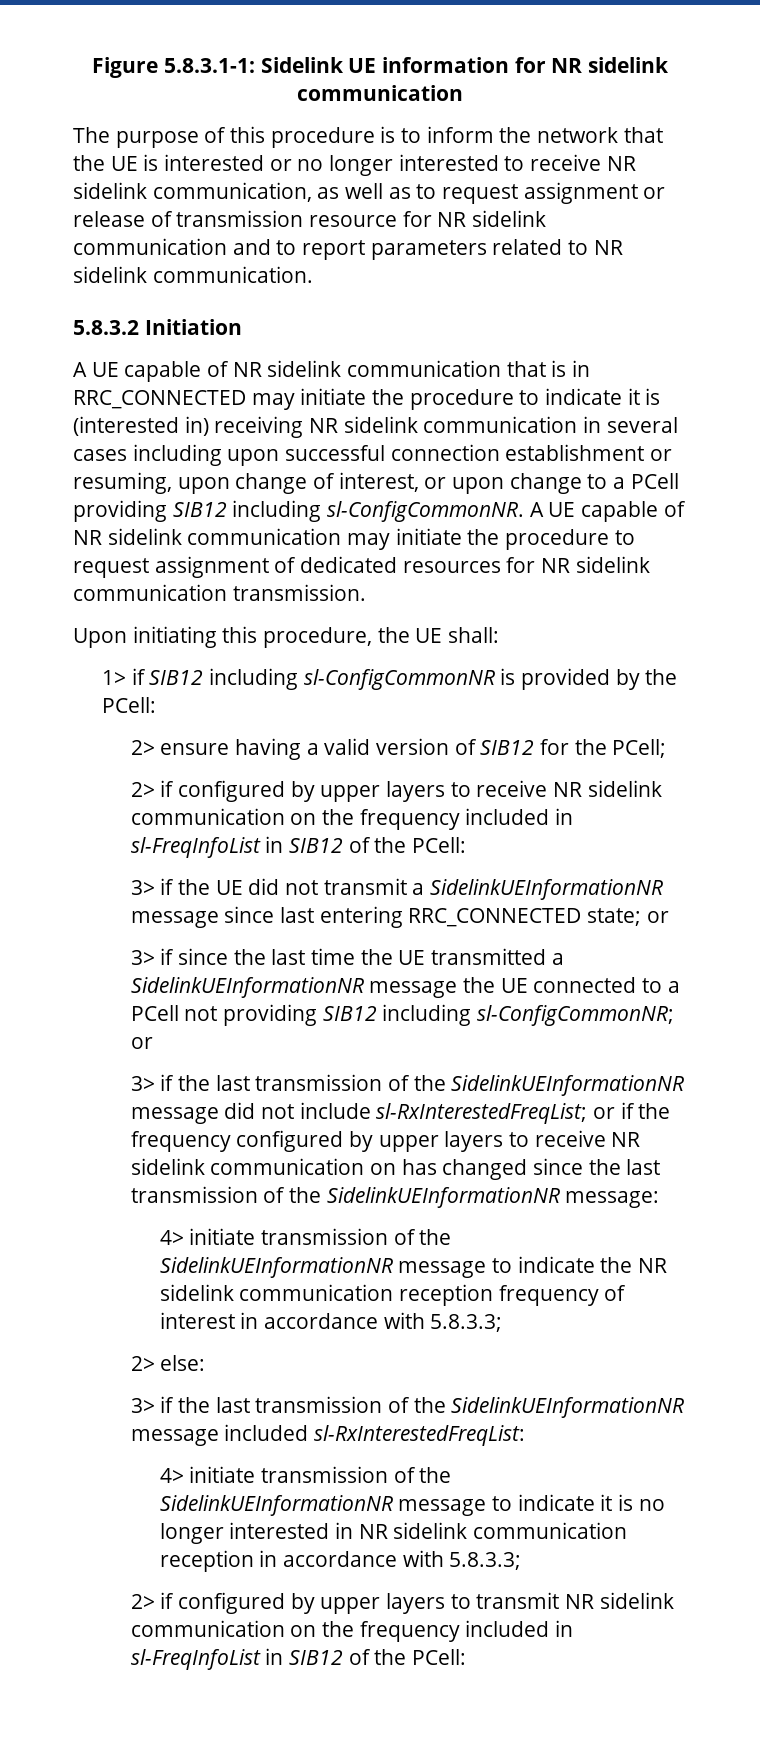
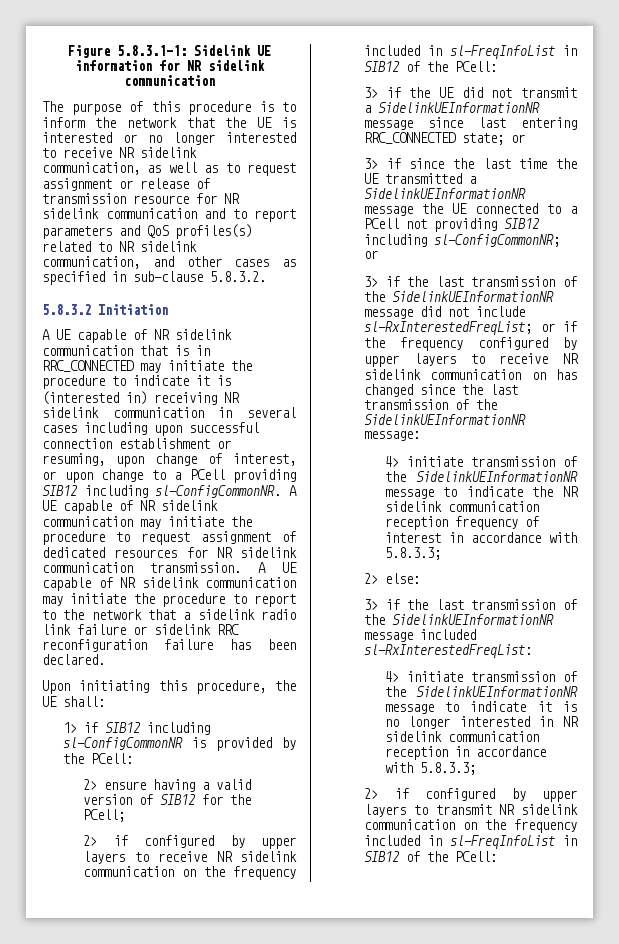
(487, 250) none -> [119,224,252,239] and QoS profiles(s)
[152,266,313,283] communication. -> [42,256,296,269] [42,271,266,285] communication, and other cases as specified in sub-clause 5.8.3.2.
(366, 592) none -> [258,562,297,573] [42,577,296,591] [42,593,296,607] [42,609,296,620] [42,624,239,635] [42,639,296,652] [42,654,105,665] A UE capable of NR sidelink communication may initiate the procedure to report to the network that a sidelink radio link failure or sidelink RRC reconfiguration failure has been declared.

